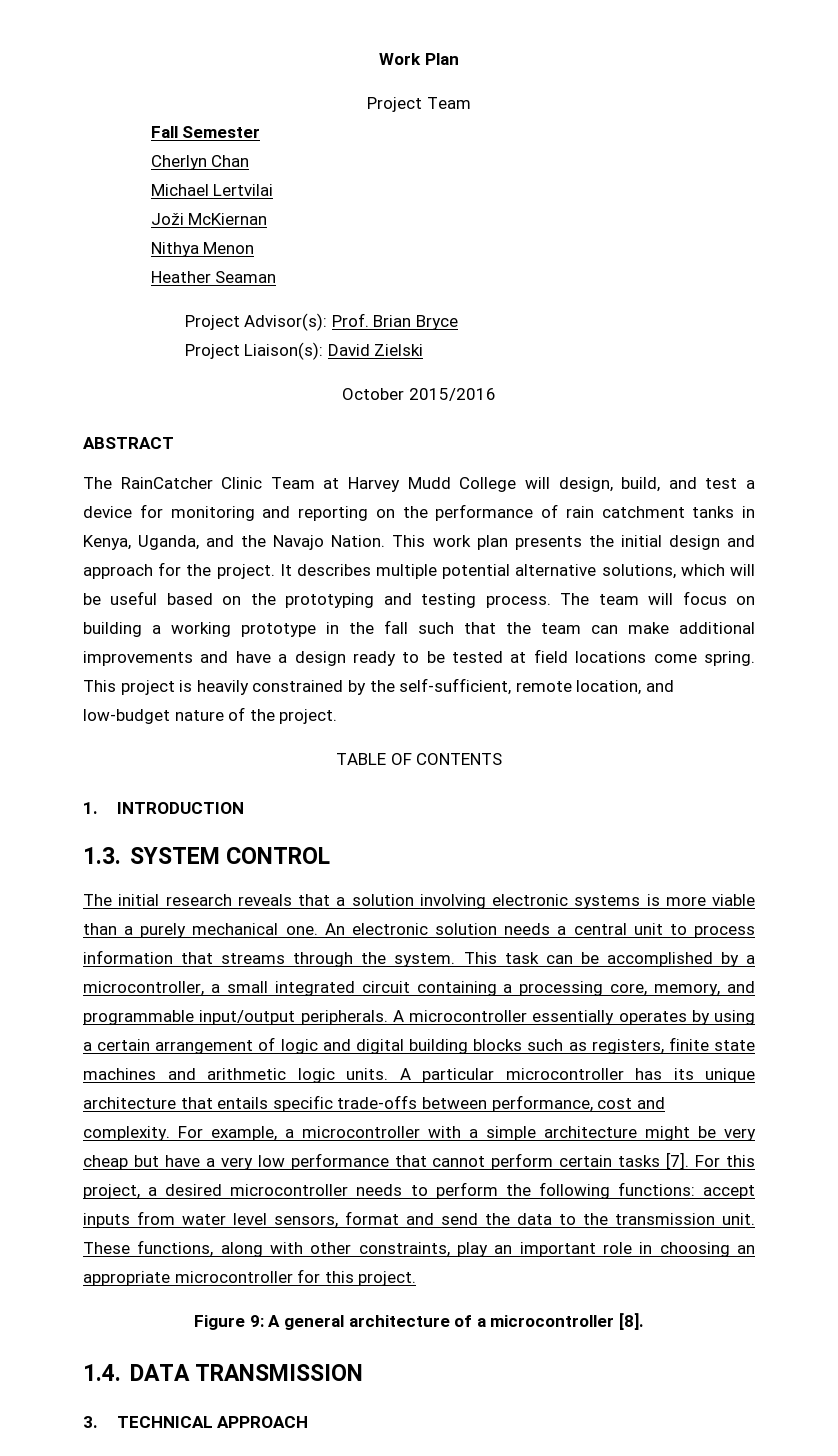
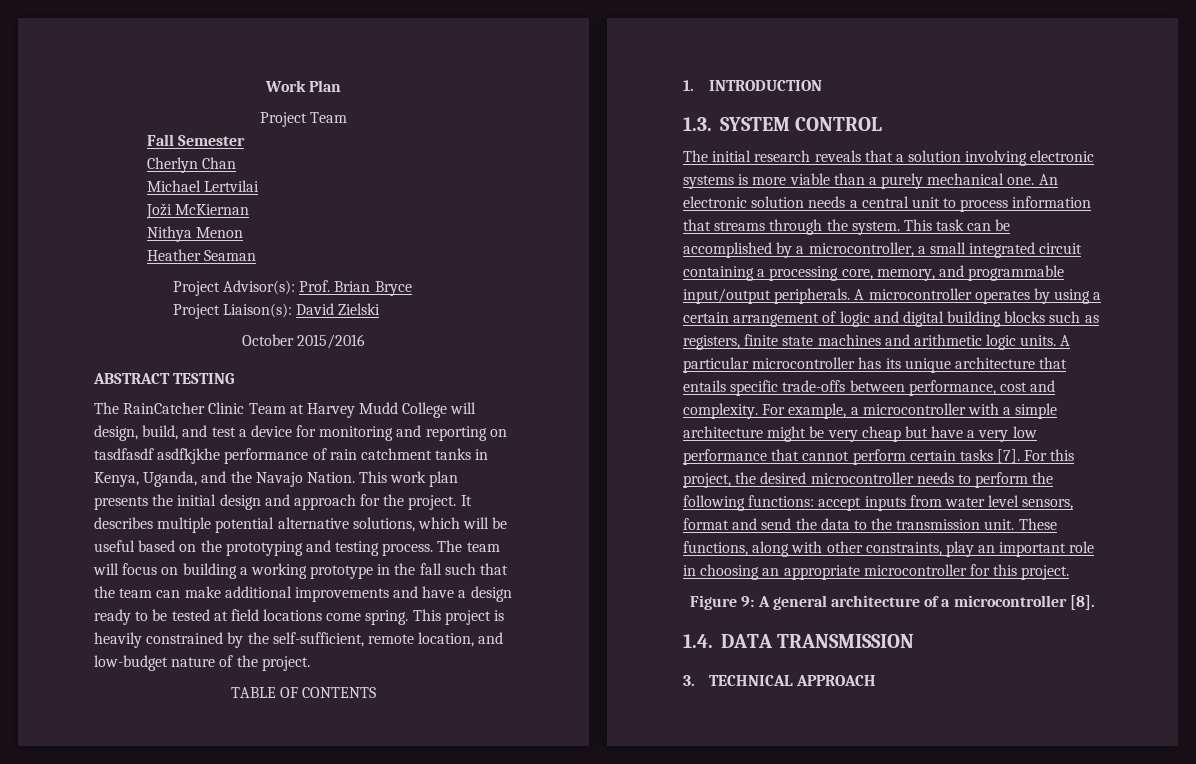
(174, 443) none -> [173,373,235,384] TESTING
[402,506,428,518] the -> [94,448,221,464] tasdfasdf asdfkjkhe
[532,1010,615,1025] essentially -> (972, 294) none
[148,1187,158,1196] a -> [735,472,757,484] the

